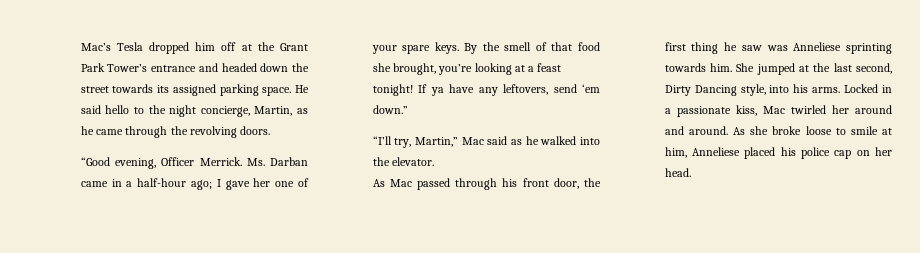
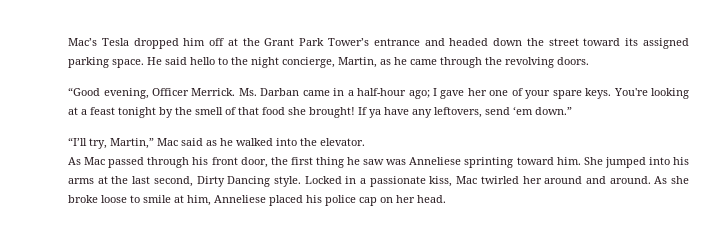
[112,84,154,93] towards -> [583,38,621,46] toward
[464,43,478,54] By -> [613,88,689,99] [68,107,174,118] You're looking at a feast tonight by
[393,63,562,75] [372,84,413,96] brought, you’re looking at a feast tonight! -> [309,107,356,118] brought!
[664,63,706,72] towards -> [516,157,554,165] toward
(795, 69) none -> [648,157,689,165] [68,178,95,184] into his arms
[740,84,841,96] style, into his arms. -> [273,176,301,187] style.

